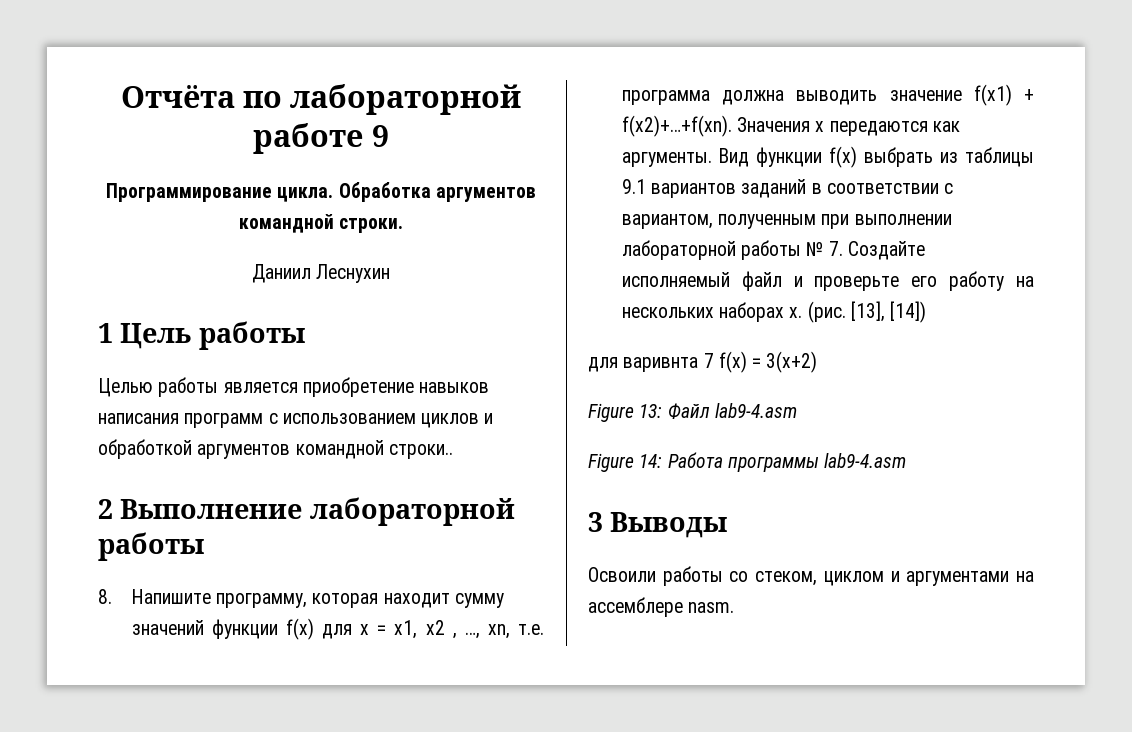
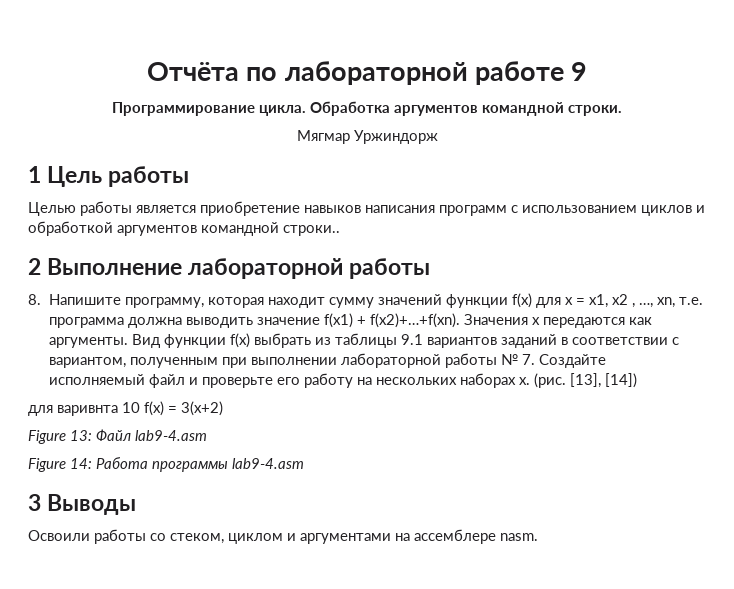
[251,264,391,283] Даниил Леснухин -> [296,130,438,144] Мягмар Уржиндорж
[703,353,714,368] 7 -> [122,402,140,413] 10

